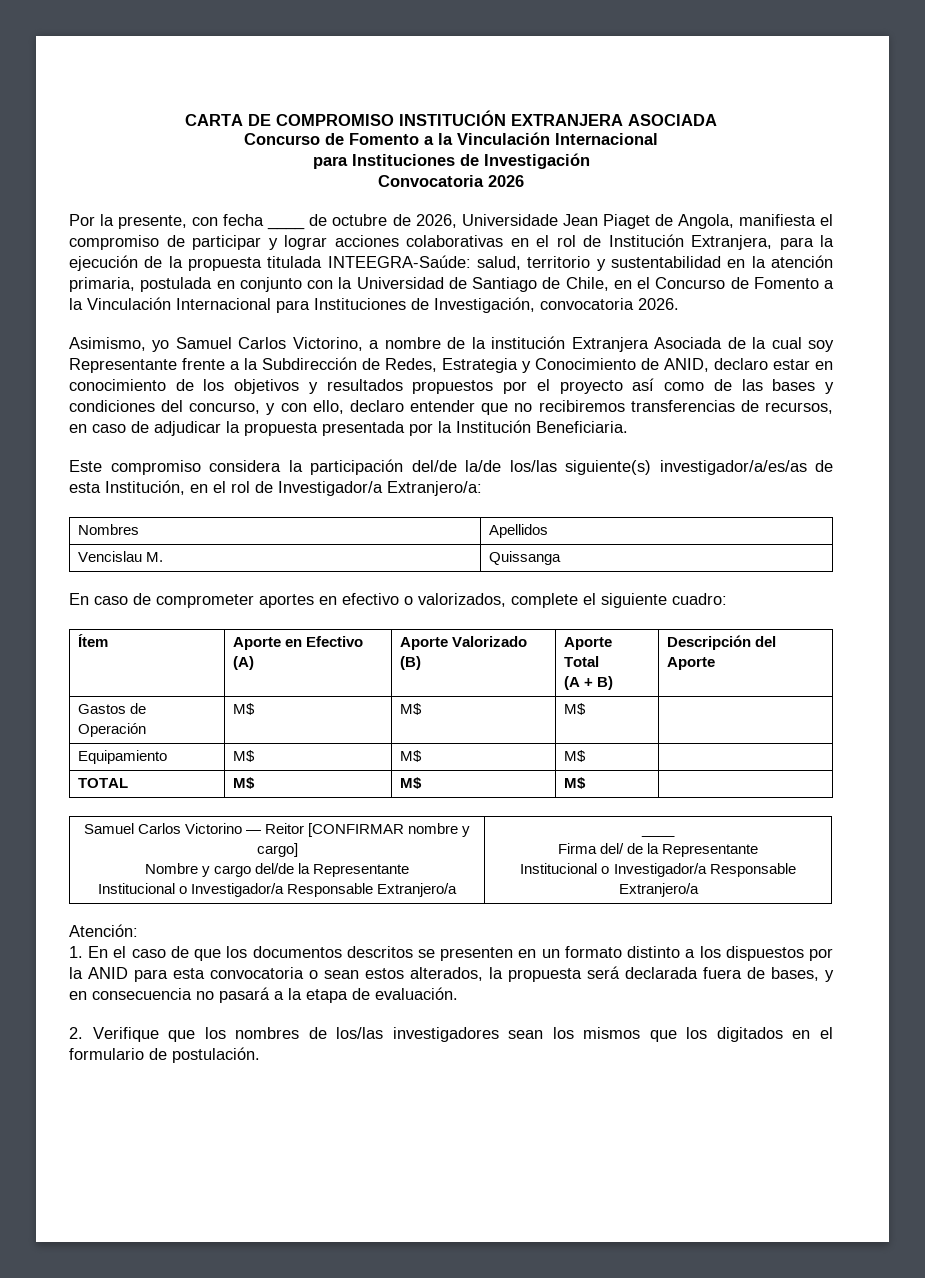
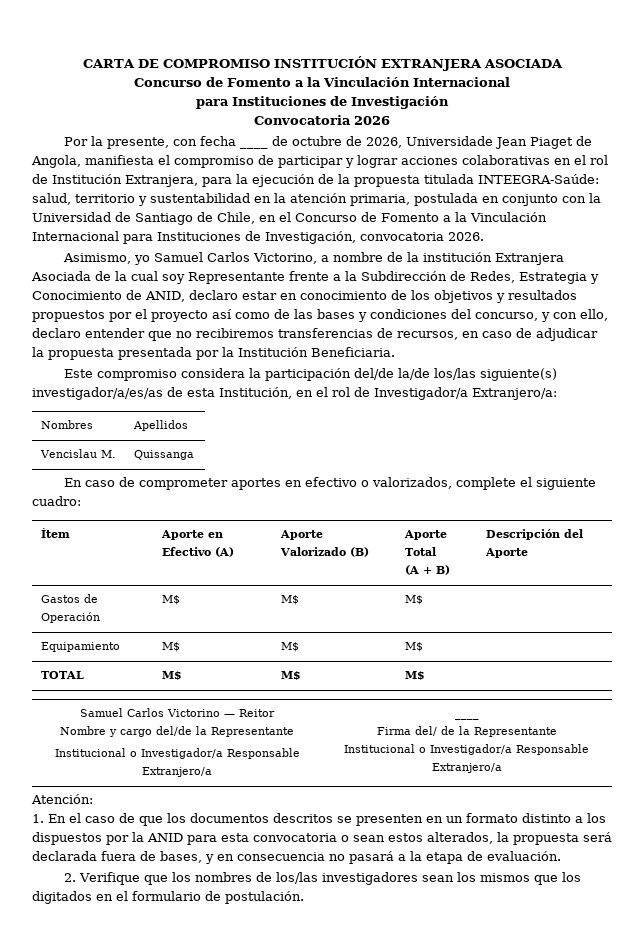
[308,823,471,837] [256,843,298,857] [CONFIRMAR nombre y cargo] -> (275, 713) none

